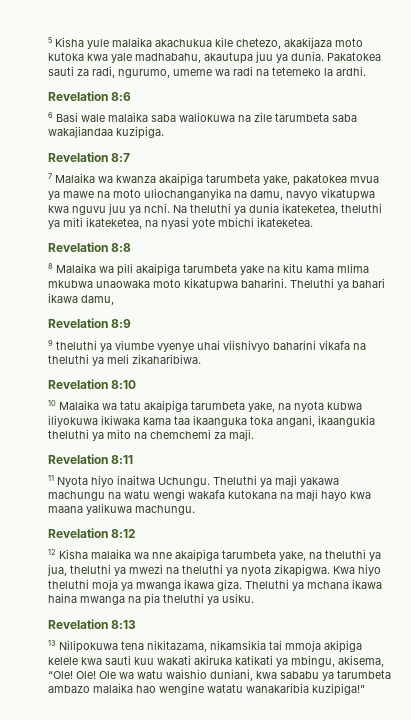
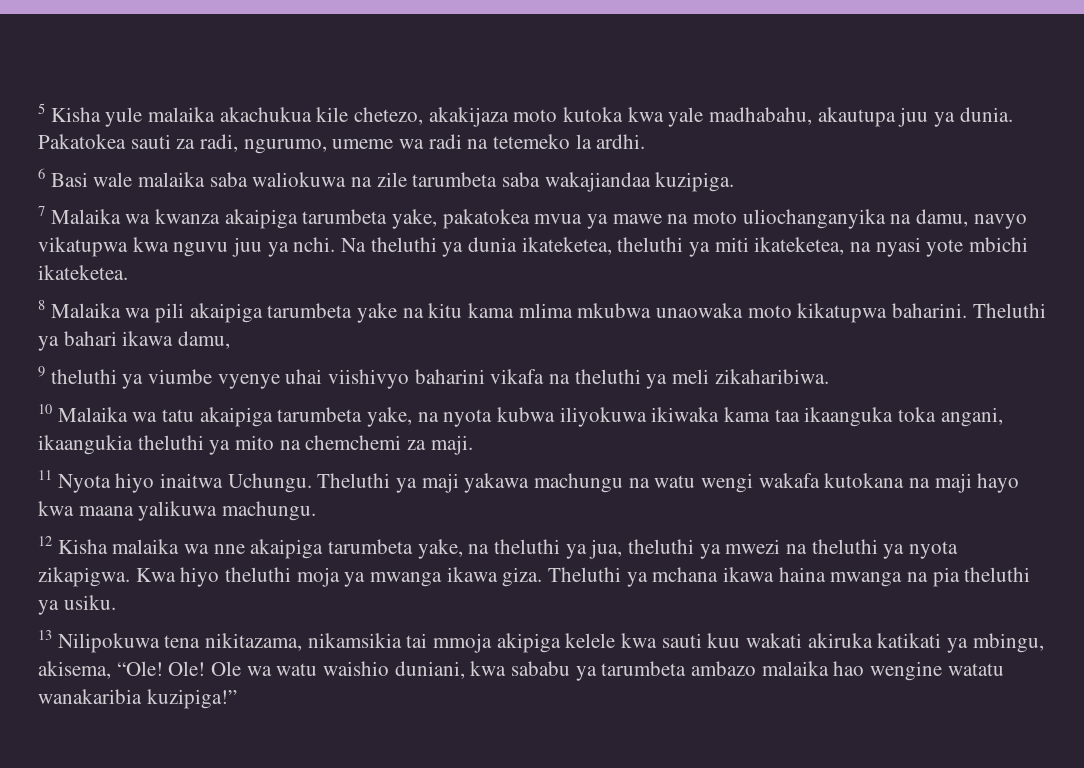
[48,91,132,101] // Revelation 8:6 -> (646, 141) none
[48,152,131,162] // Revelation 8:7 -> (735, 182) none
[48,242,132,252] // Revelation 8:8 -> (128, 272) none
[48,318,132,328] // Revelation 8:9 -> (231, 340) none
[48,379,137,389] // Revelation 8:10 -> (829, 376) none
[48,454,134,464] // Revelation 8:11 -> (473, 445) none
[48,528,137,538] // Revelation 8:12 -> (317, 511) none
[48,619,137,629] // Revelation 8:13 -> (116, 602) none

